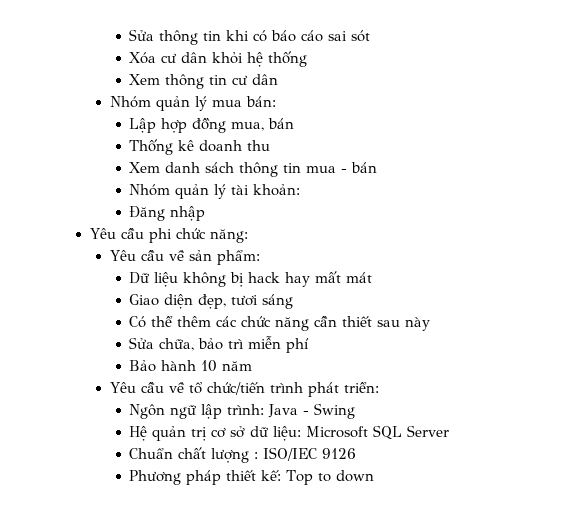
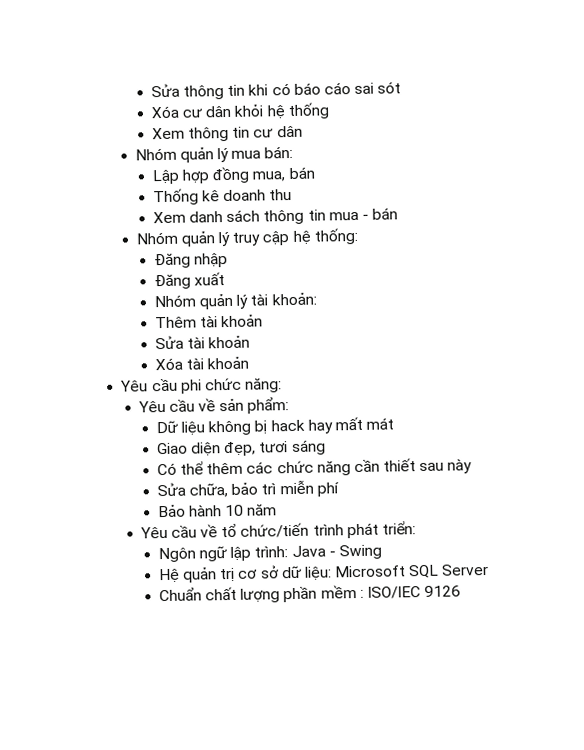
(378, 167) none -> [135,227,358,247] [153,252,228,269] [153,272,225,290] // Nhóm quản lý truy cập hệ thống: // Đăng nhập // Đăng xuất
[129,206,206,221] Đăng nhập -> [154,314,264,329] [154,335,251,350] [154,356,250,371] Thêm tài khoản // Sửa tài khoản // Xóa tài khoản
(250, 455) none -> [283,585,357,603] phần mềm
[129,470,375,485] // Phương pháp thiết kế: Top to down -> (462, 591) none

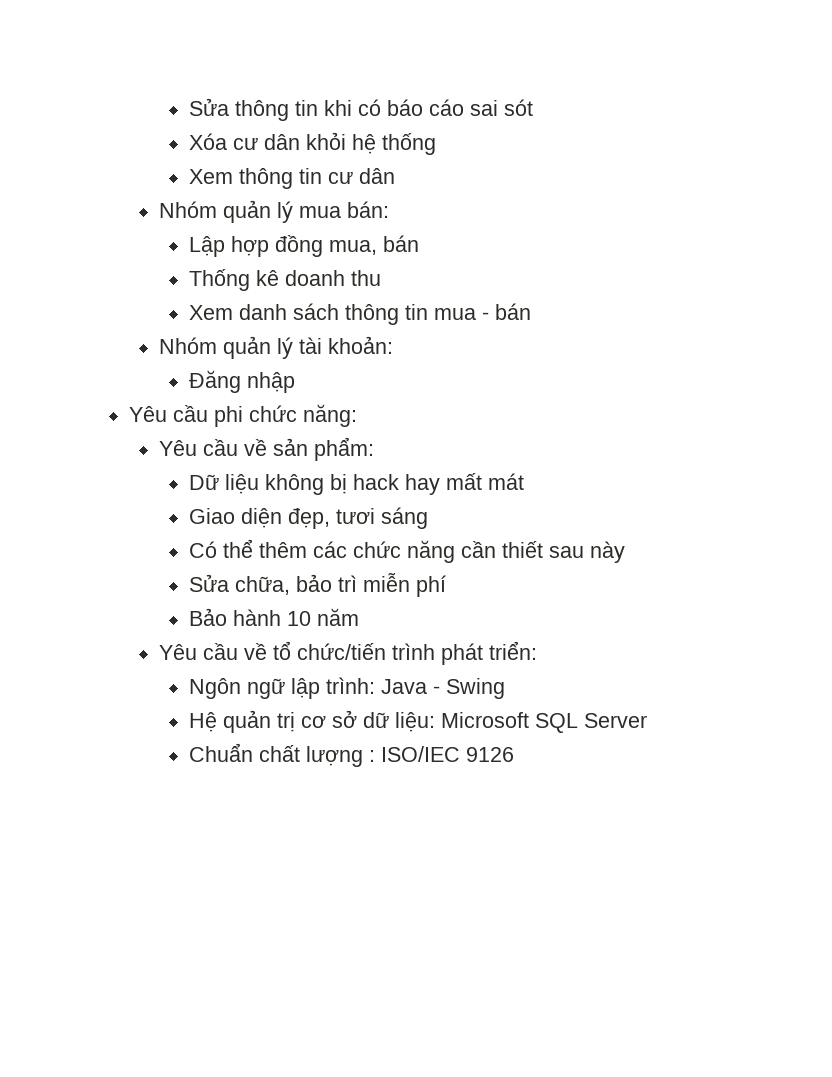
[232,227,358,246] [153,252,228,269] [153,272,225,290] [153,292,317,310] [154,314,264,329] [154,335,251,350] [154,356,250,371] truy cập hệ thống: // Đăng nhập // Đăng xuất // Nhóm quản lý tài khoản: // Thêm tài khoản // Sửa tài khoản // Xóa tài khoản -> [299,336,394,354] [189,370,296,393] tài khoản: // Đăng nhập
[283,585,357,603] phần mềm -> (364, 756) none

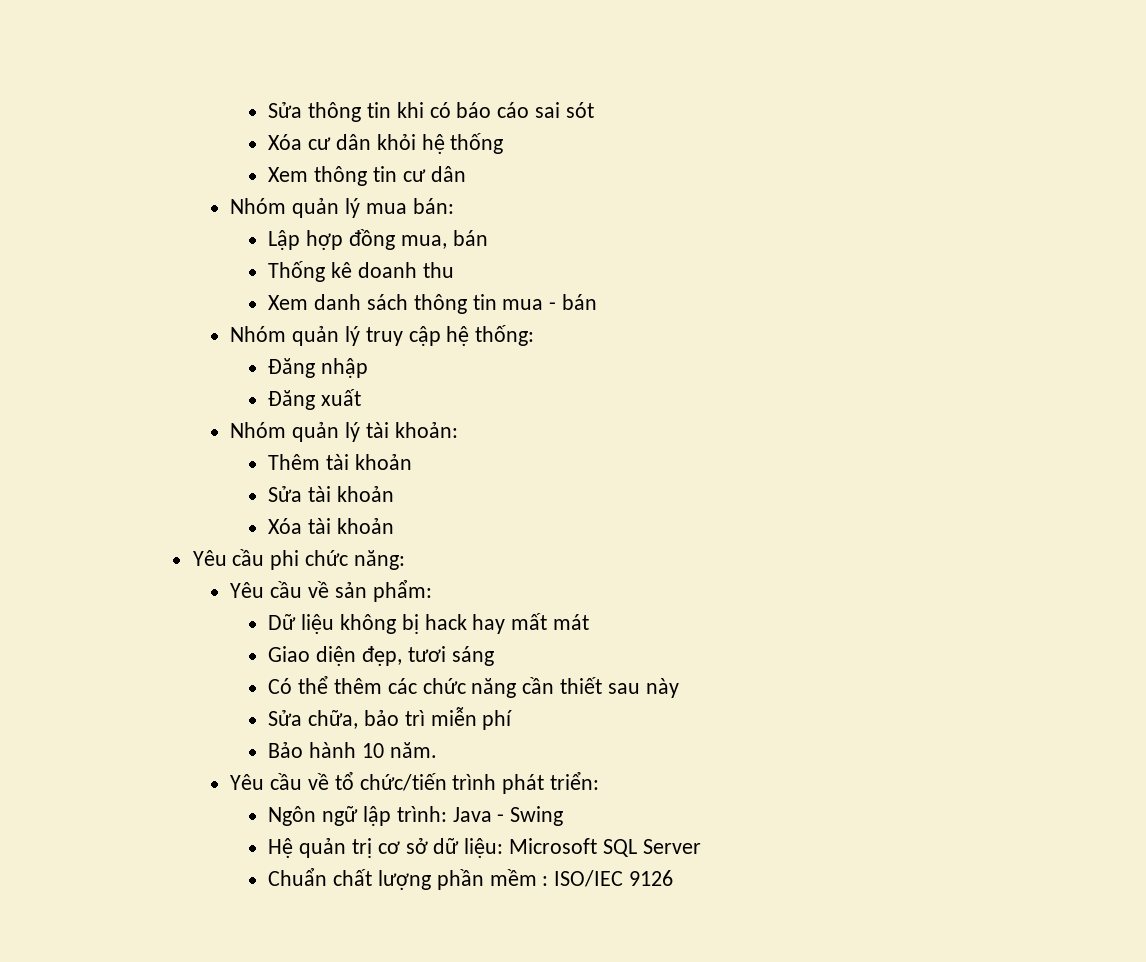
(532, 311) none -> [230,325,535,346] [268,358,369,378] [268,389,362,410] // Nhóm quản lý truy cập hệ thống: // Đăng nhập // Đăng xuất
[189,370,296,393] Đăng nhập -> [268,454,413,470] [268,486,395,502] [268,518,395,534] Thêm tài khoản // Sửa tài khoản // Xóa tài khoản
[317,608,360,626] năm -> [389,742,437,758] năm.
(364, 756) none -> [436,869,537,890] phần mềm

